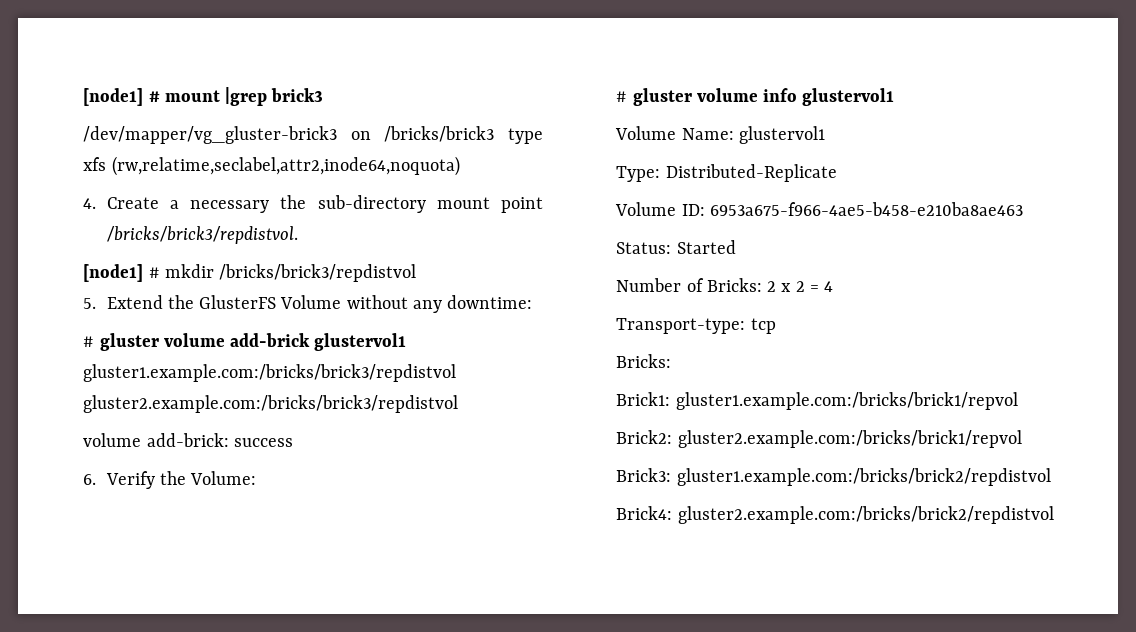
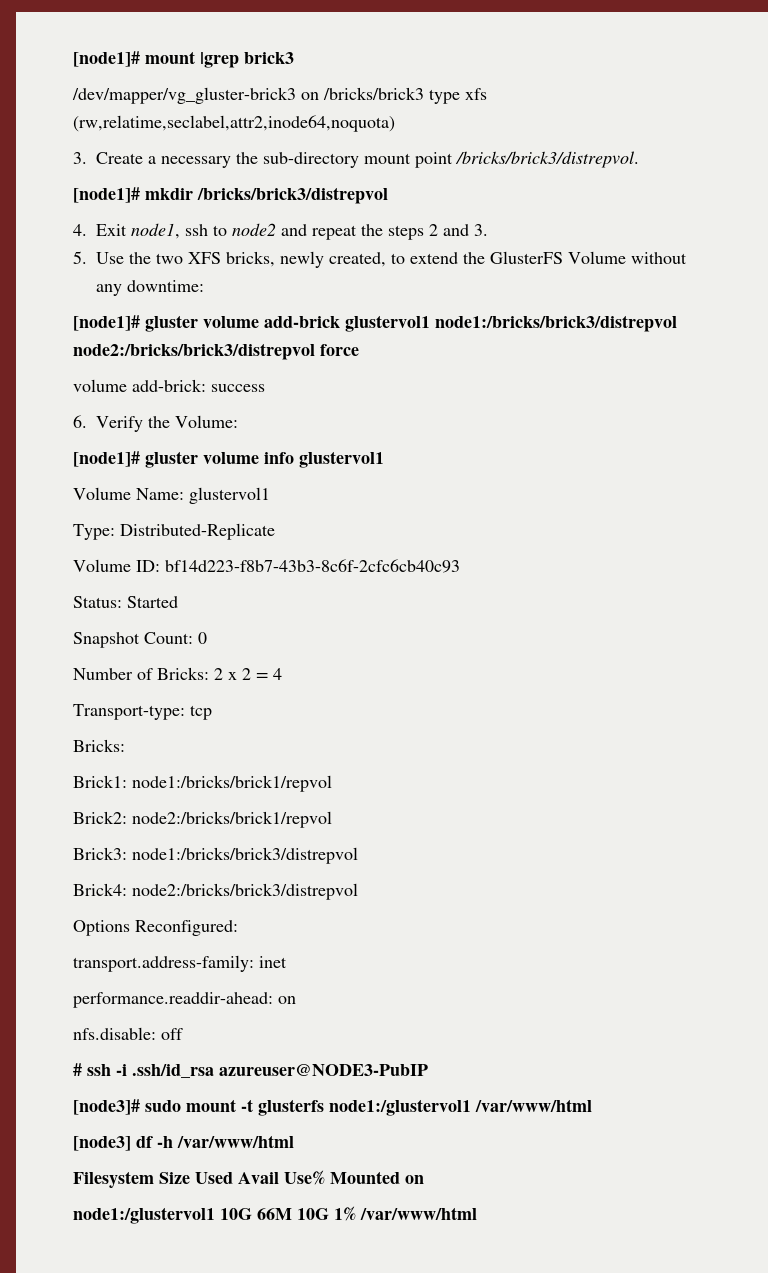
[83,88,160,106] [node1] # -> [73,51,141,67] [node1]#
[83,198,97,209] 4. -> [73,152,88,164] 3.
[106,226,298,244] [83,264,417,282] [83,295,163,309] /bricks/brick3/repdistvol. // [node1] # mkdir /bricks/brick3/repdistvol // 5. Extend -> [455,151,640,168] [73,187,389,204] [73,223,489,240] [73,251,459,268] /bricks/brick3/distrepvol. // [node1]# mkdir /bricks/brick3/distrepvol // 4. Exit node1, ssh to node2 and repeat the steps 2 and 3. // 5. Use the two XFS bricks, newly created, to extend
[83,336,95,347] # -> [73,315,141,331] [node1]#
[83,364,457,382] [83,395,459,413] gluster1.example.com:/bricks/brick3/repdistvol gluster2.example.com:/bricks/brick3/repdistvol -> [435,315,678,332] [73,343,360,360] node1:/bricks/brick3/distrepvol node2:/bricks/brick3/distrepvol force
[616,91,628,102] # -> [73,451,141,467] [node1]#
[709,202,1023,216] 6953a675-f966-4ae5-b458-e210ba8ae463 -> [165,559,461,573] bf14d223-f8b7-43b3-8c6f-2cfc6cb40c93
(736, 247) none -> [73,632,208,648] // Snapshot Count: 0
[675,392,1018,410] gluster1.example.com:/bricks/brick1/repvol -> [132,775,333,792] node1:/bricks/brick1/repvol
[677,430,1022,448] gluster2.example.com:/bricks/brick1/repvol -> [132,811,333,828] node2:/bricks/brick1/repvol
[676,468,1051,486] gluster1.example.com:/bricks/brick2/repdistvol -> [132,847,359,864] node1:/bricks/brick3/distrepvol
[677,506,1054,524] gluster2.example.com:/bricks/brick2/repdistvol -> [132,883,359,900] [73,920,239,936] [73,955,288,972] [73,992,297,1008] [73,1027,184,1040] [73,1063,429,1078] [73,1099,593,1116] [73,1135,295,1151] [73,1170,425,1188] [73,1206,478,1224] node2:/bricks/brick3/distrepvol // Options Reconfigured: // transport.address-family: inet // performance.readdir-ahead: on // nfs.disable: off // # ssh -i .ssh/id_rsa azureuser@NODE3-PubIP // [node3]# sudo mount -t glusterfs node1:/glustervol1 /var/www/html // [node3] df -h /var/www/html // Filesystem Size Used Avail Use% Mounted on // node1:/glustervol1 10G 66M 10G 1% /var/www/html

